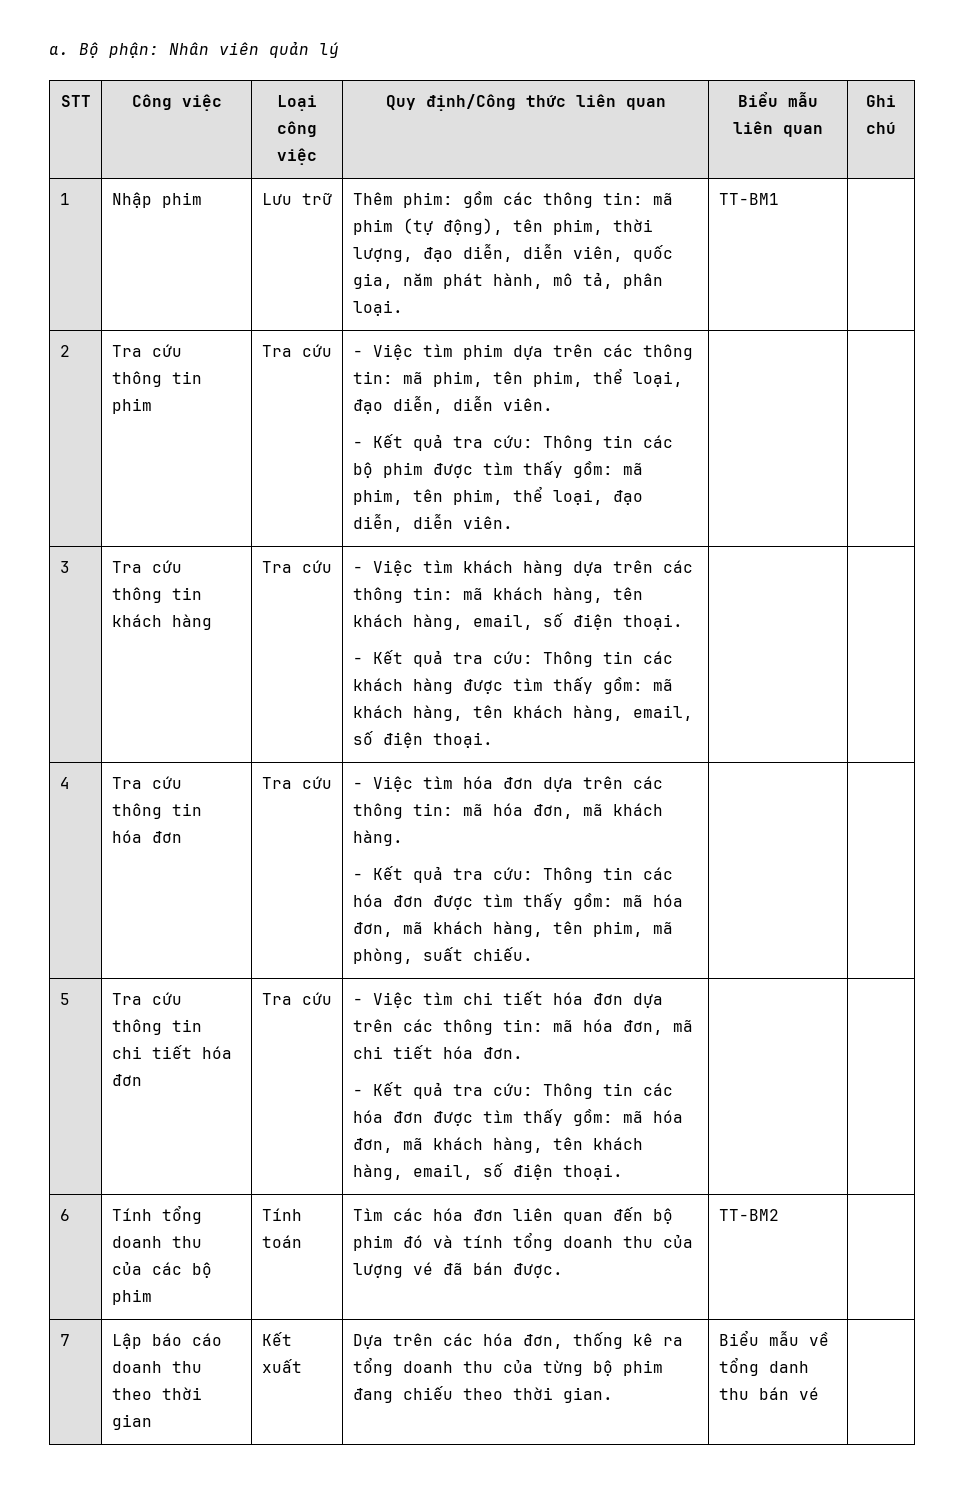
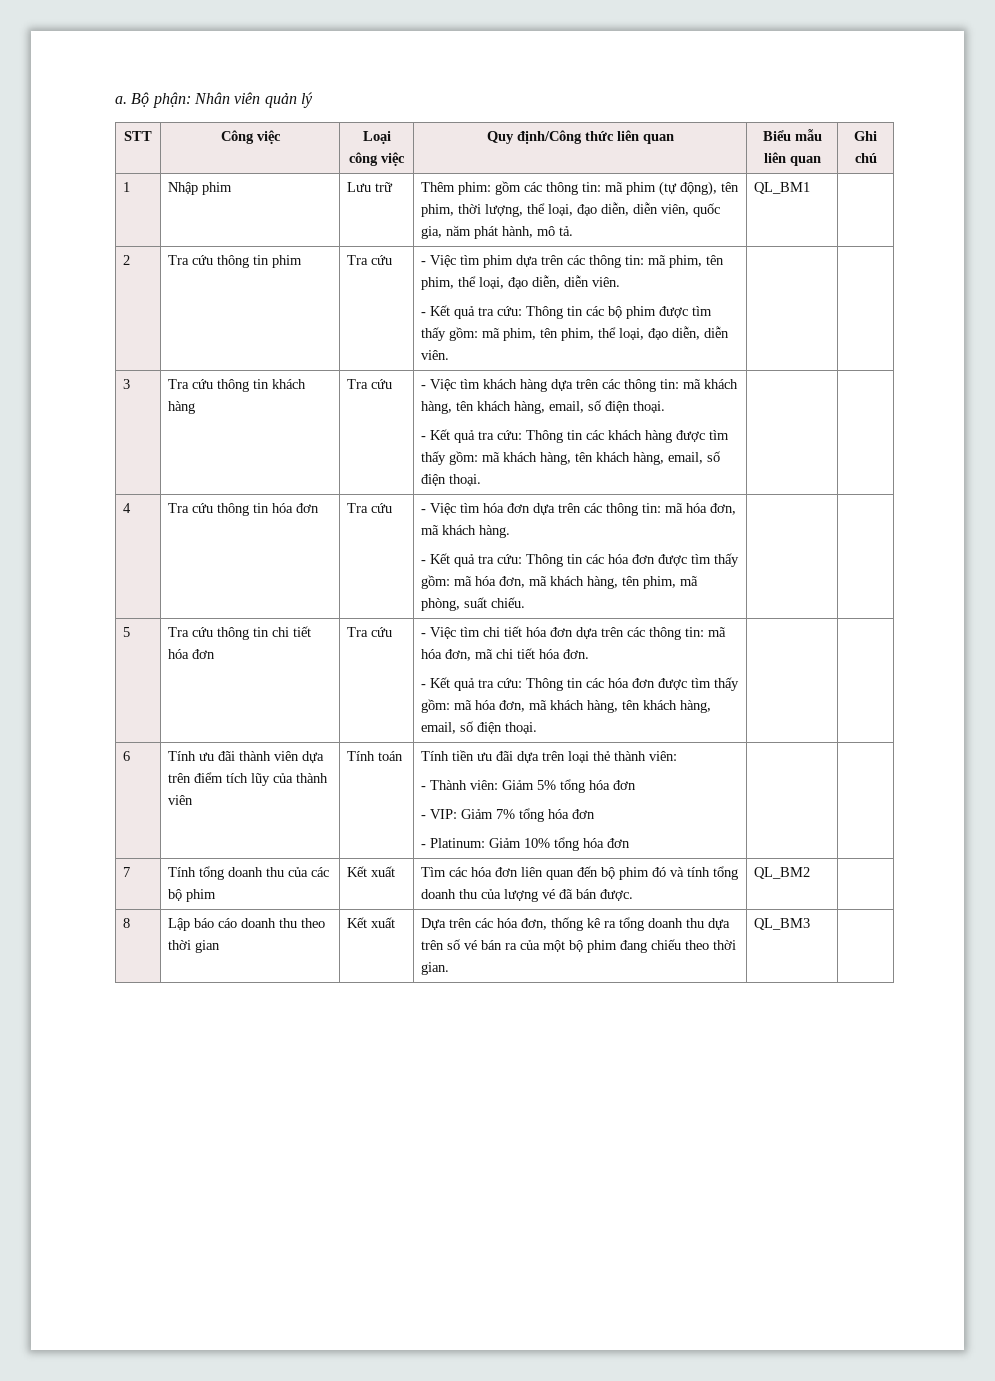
(413, 254) none -> [527,203,574,216] thể loại,
[582,272,663,289] [352,300,403,316] [718,193,779,205] tả, phân loại. | TT-BM1 -> [559,226,574,236] [754,182,811,194] tả. | QL_BM1
(70, 1215) none -> [168,751,325,763] [168,772,329,786] [168,795,194,805] [347,751,404,761] [421,750,678,763] [421,779,637,793] [421,808,596,822] [421,837,631,851] [123,867,131,877] | Tính ưu đãi thành viên dựa trên điểm tích lũy của thành viên | Tính toán | Tính tiền ưu đãi dựa trên loại thẻ thành viên: // - Thành viên: Giảm 5% tổng hóa đơn // - VIP: Giảm 7% tổng hóa đơn // - Platinum: Giảm 10% tổng hóa đơn | | // 7
[261,1208,302,1221] [261,1235,302,1248] Tính toán -> [347,866,396,877] Kết xuất
[718,1209,779,1221] [59,1334,70,1346] TT-BM2 | // 7 -> [754,867,811,879] [123,918,131,928] QL_BM2 | // 8
[502,1359,583,1376] của từng -> [708,918,731,930] [421,939,566,952] dựa trên số vé bán ra của một
[718,1330,829,1346] [718,1357,809,1376] [718,1387,819,1400] Biểu mẫu về tổng danh thu bán vé -> [754,918,811,930] QL_BM3

